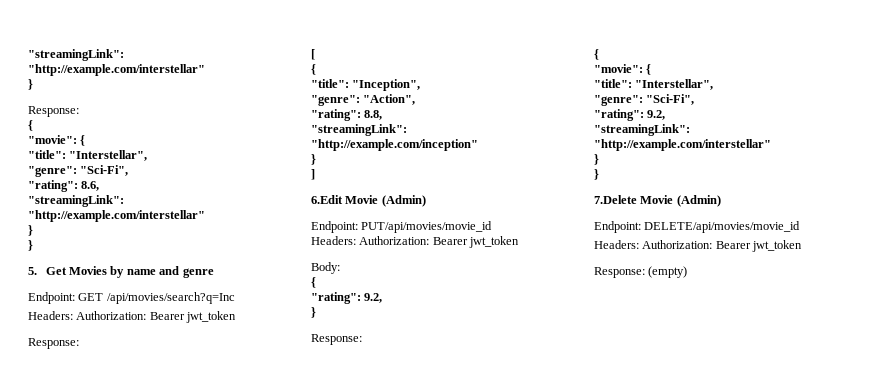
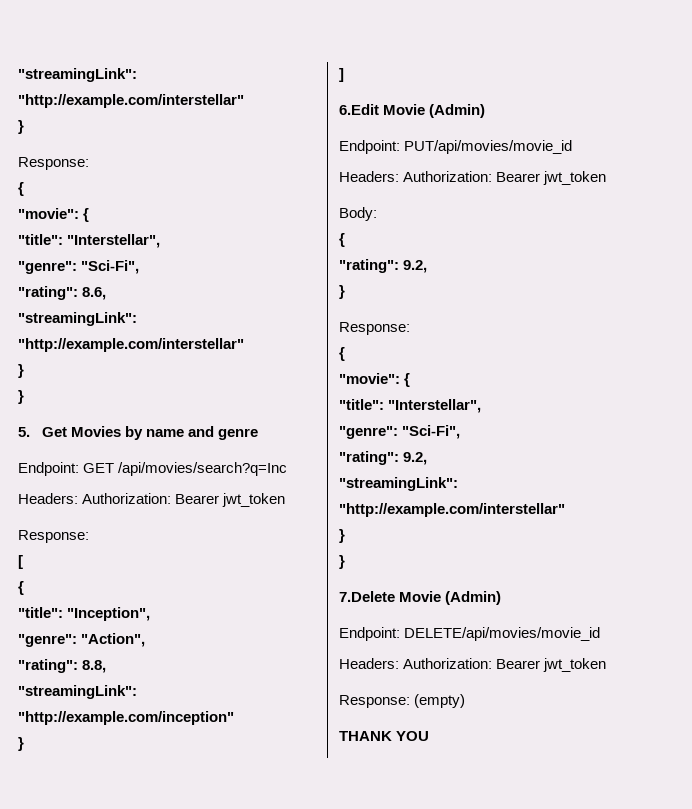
(688, 272) none -> [339,731,430,741] // THANK YOU

